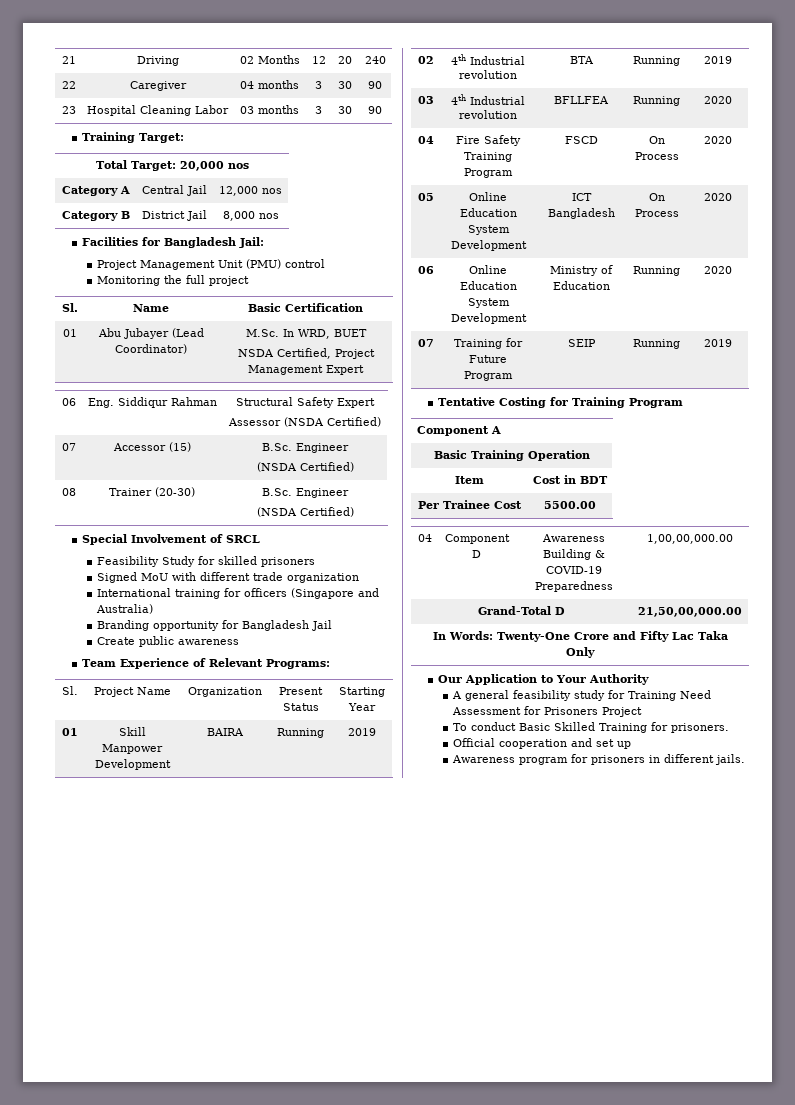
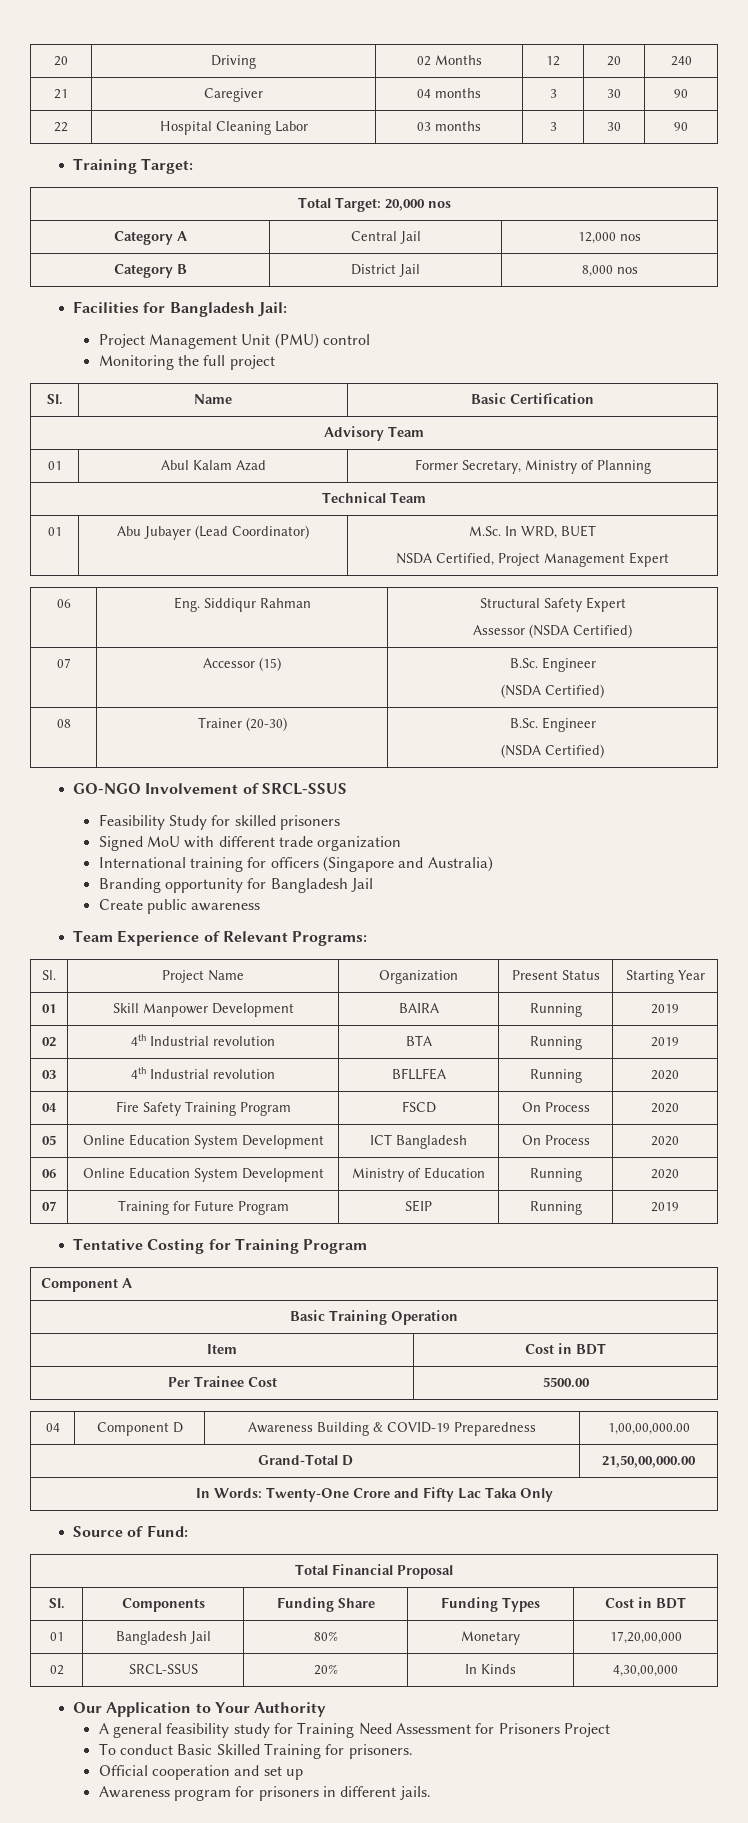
[61,56,76,64] 21 -> [54,56,68,66] 20
[61,81,76,89] 22 -> [54,89,68,99] 21
[61,106,76,114] 23 -> [54,122,68,132] 22
(363, 307) none -> [324,426,424,441] [47,461,62,470] [160,460,266,471] [414,459,651,474] [322,492,426,503] // Advisory Team // 01 | Abul Kalam Azad | Former Secretary, Ministry of Planning // Technical Team
[81,534,127,545] Special -> [73,783,142,794] GO-NGO
[225,535,260,543] SRCL -> [262,783,348,795] SRCL-SSUS
(595, 652) none -> [73,1525,188,1537] [295,1564,453,1579] [48,1598,65,1609] [121,1598,205,1612] [276,1597,375,1612] [441,1597,540,1612] [605,1597,686,1609] [49,1632,64,1641] [115,1631,211,1645] [313,1631,338,1641] [461,1631,520,1645] [609,1631,682,1644] [49,1665,64,1675] [128,1664,198,1675] [313,1664,338,1675] [465,1664,516,1674] [613,1665,678,1677] // Source of Fund: // Total Financial Proposal // Sl. | Components | Funding Share | Funding Types | Cost in BDT // 01 | Bangladesh Jail | 80% | Monetary | 17,20,00,000 // 02 | SRCL-SSUS | 20% | In Kinds | 4,30,00,000

